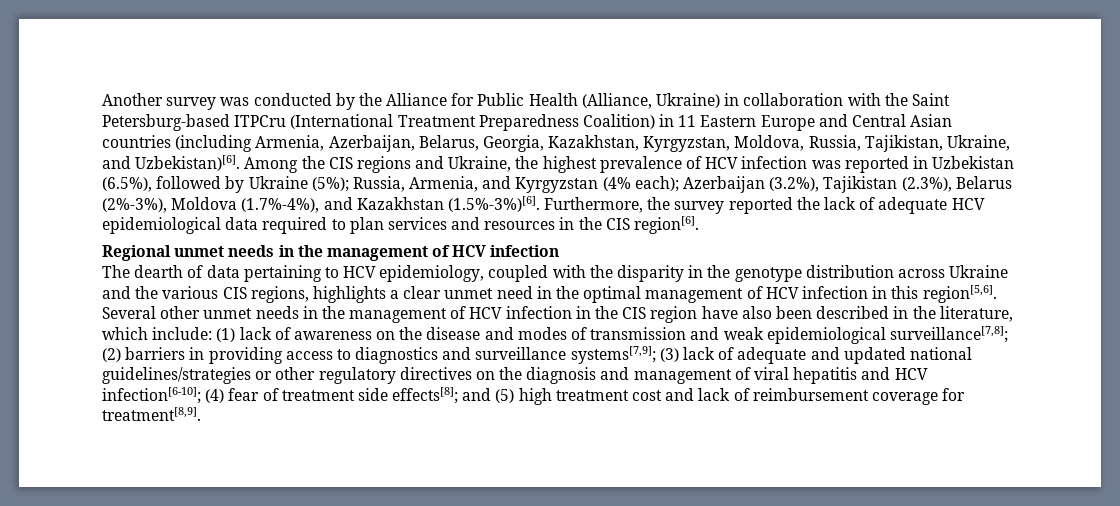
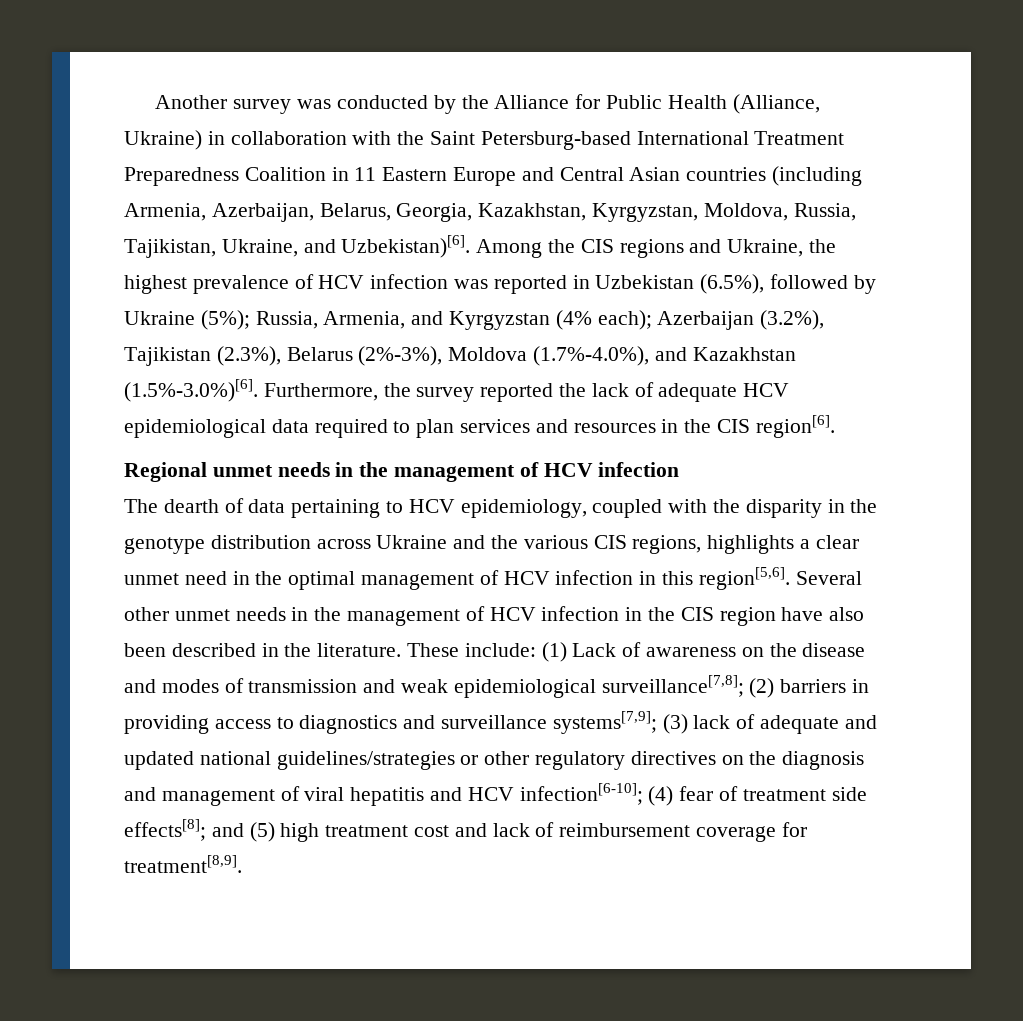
[234,114,394,129] ITPCru (International -> [636,131,749,145] International
[582,114,655,129] Coalition) -> [244,167,326,181] Coalition
[241,198,320,213] (1.7%-4%), -> [533,346,650,366] (1.7%-4.0%),
[447,196,540,212] (1.5%-3%)[6]. -> [124,379,258,402] (1.5%-3.0%)[6].
[939,306,1013,322] [102,327,148,340] literature, which -> [317,643,460,657] literature. These
[239,327,272,340] lack -> [572,643,617,657] Lack

